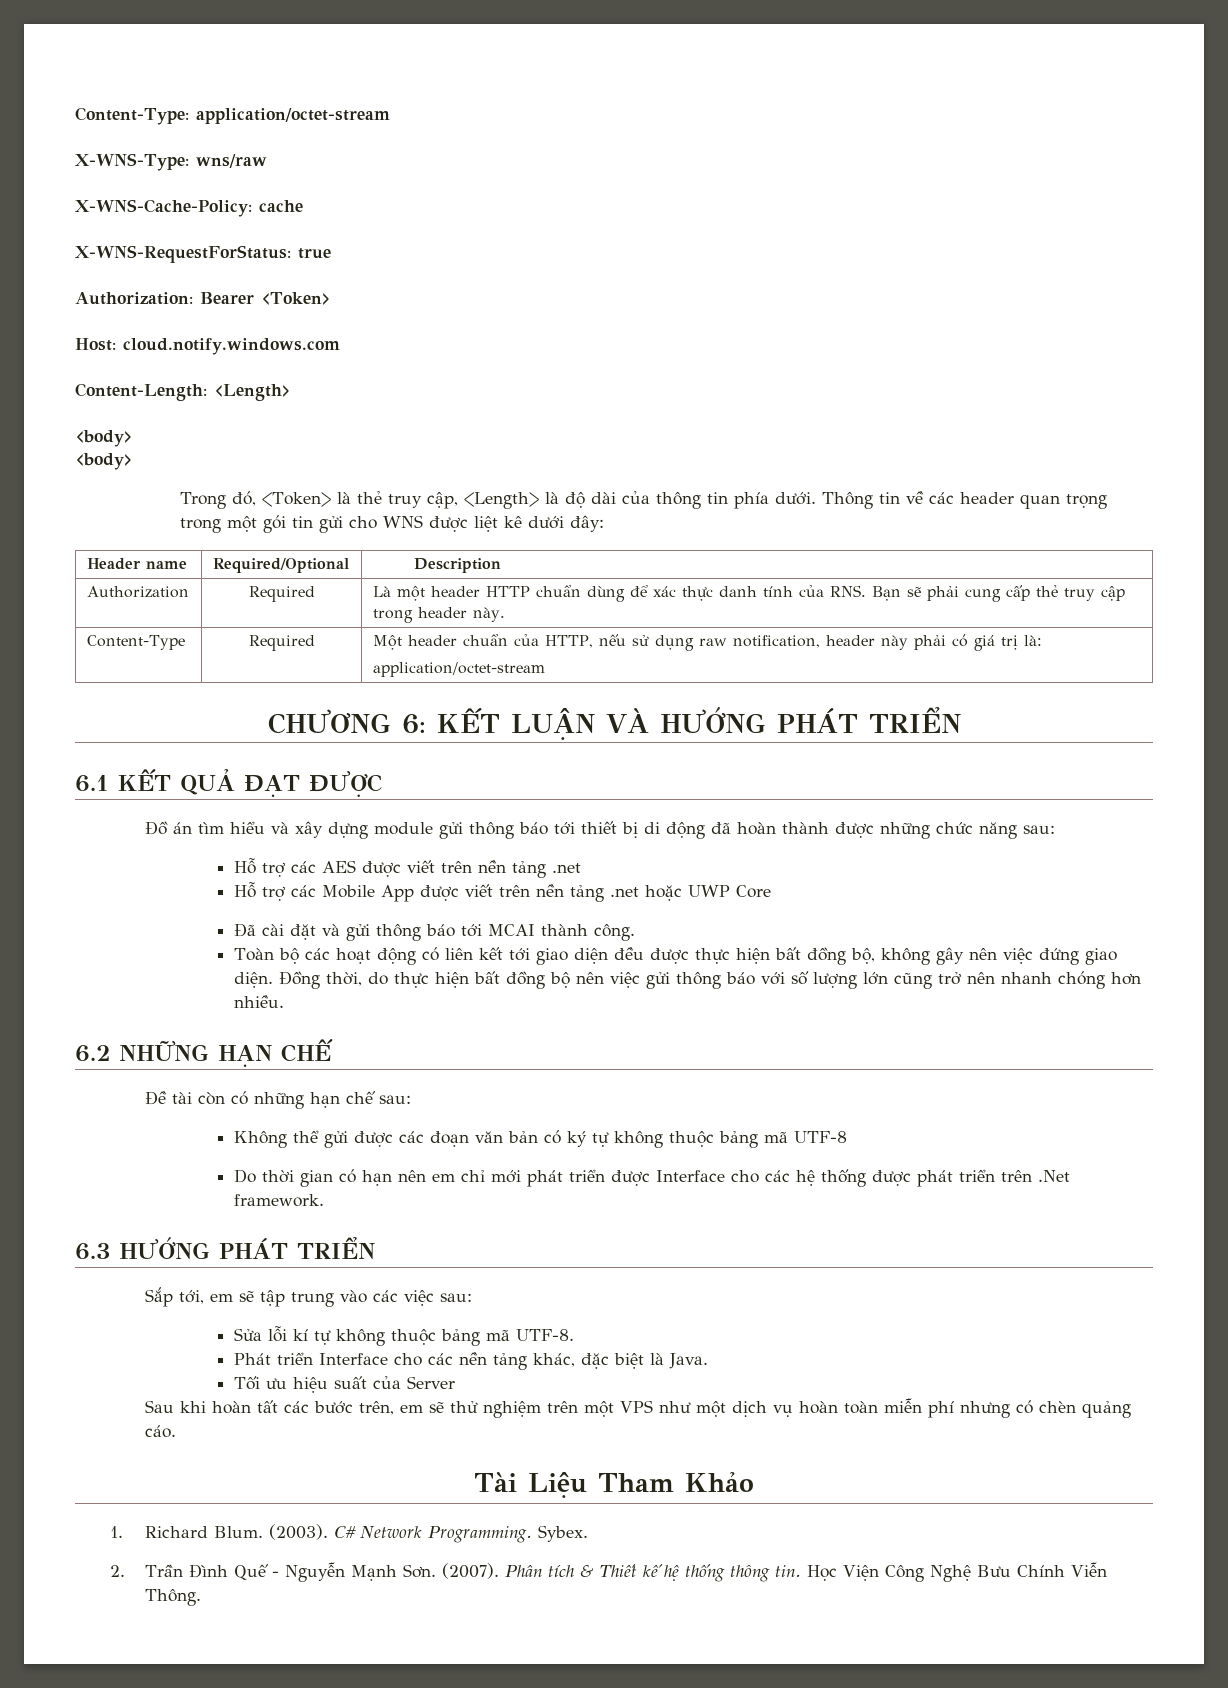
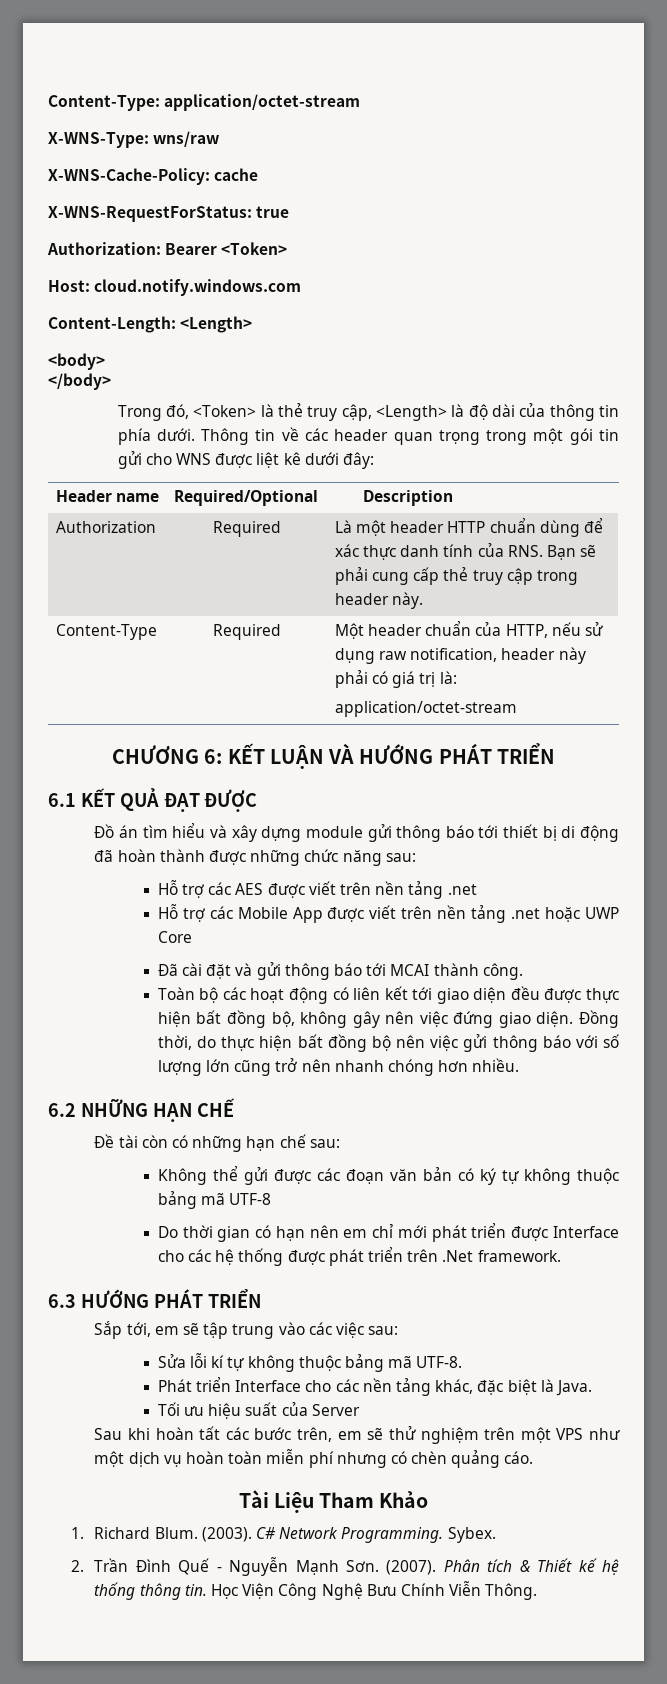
[75,453,133,470] <body> -> [48,373,111,390] </body>

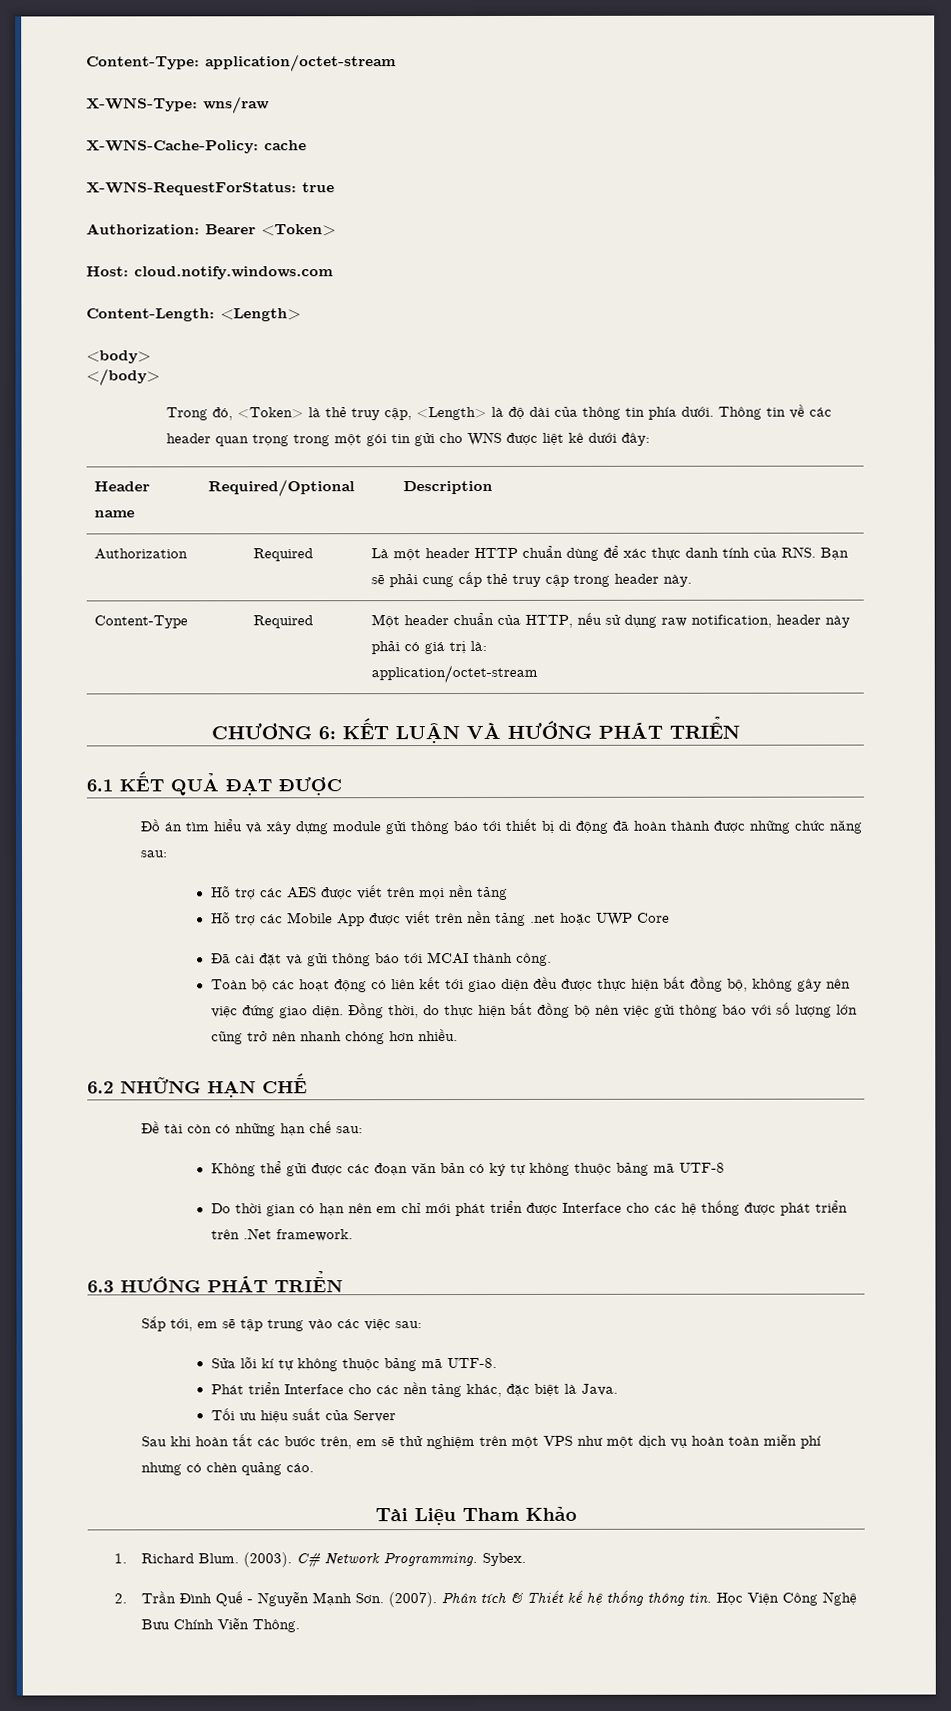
[375,881,477,899] nền tảng .net -> [418,885,508,900] mọi nền tảng

